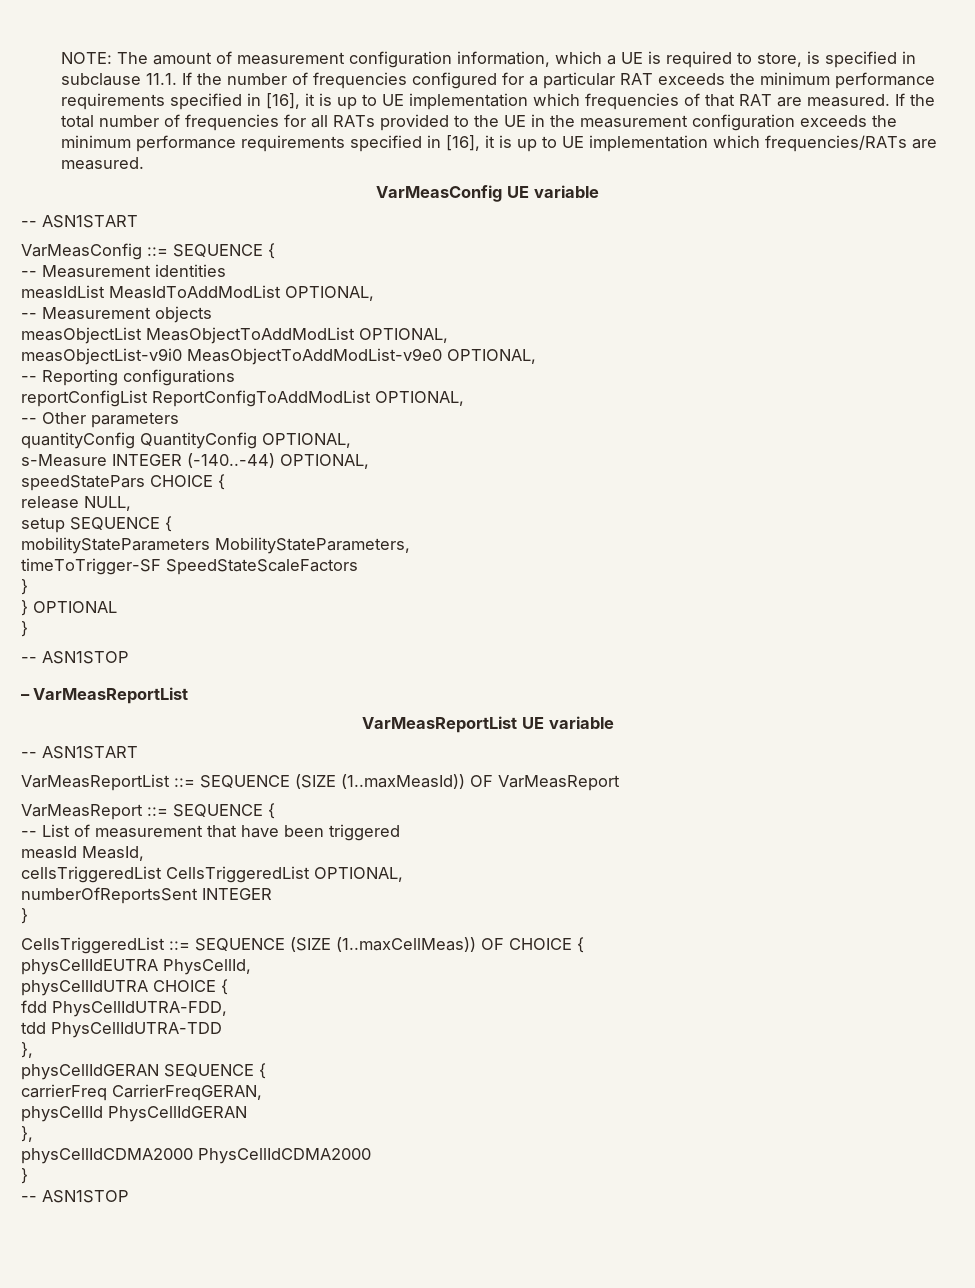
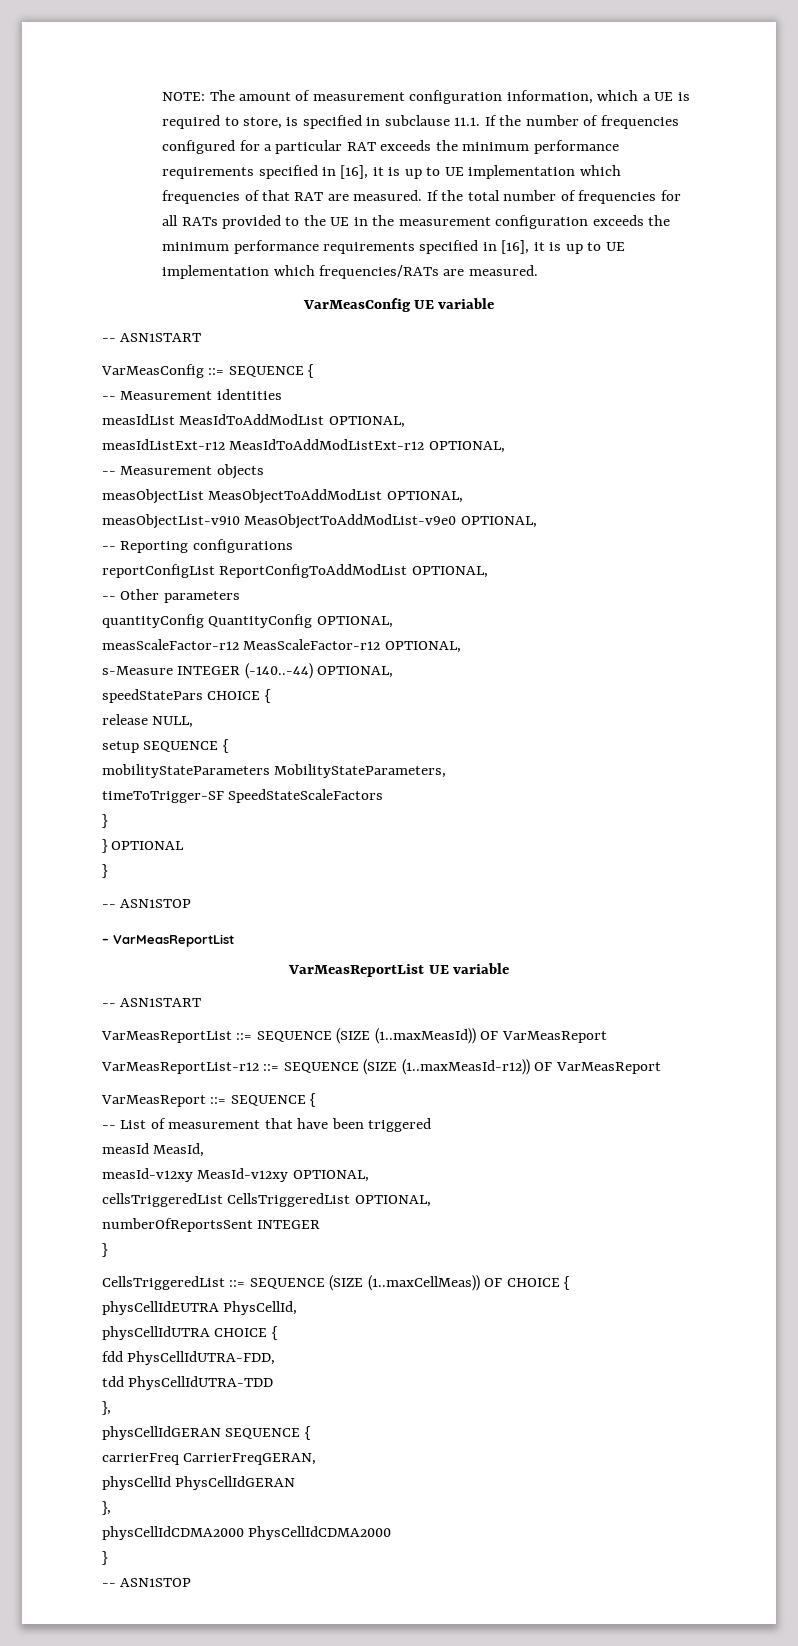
(374, 293) none -> [102,439,505,453] // measIdListExt-r12 MeasIdToAddModListExt-r12 OPTIONAL,
(351, 440) none -> [102,639,461,653] // measScaleFactor-r12 MeasScaleFactor-r12 OPTIONAL,
(620, 783) none -> [101,1059,661,1075] // VarMeasReportList-r12 ::= SEQUENCE (SIZE (1..maxMeasId-r12)) OF VarMeasReport
(144, 853) none -> [102,1168,369,1182] // measId-v12xy MeasId-v12xy OPTIONAL,

